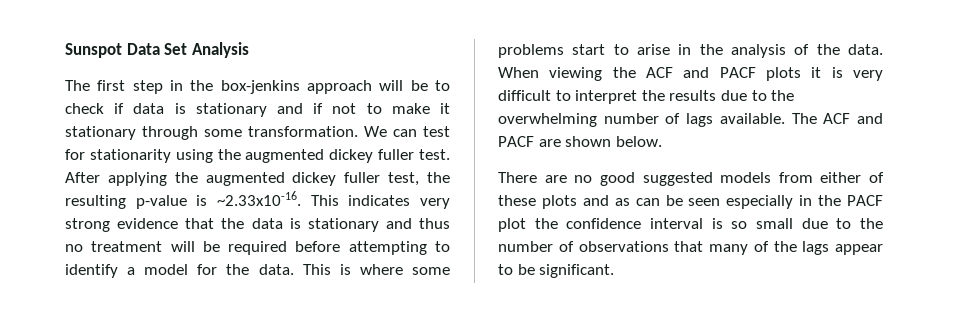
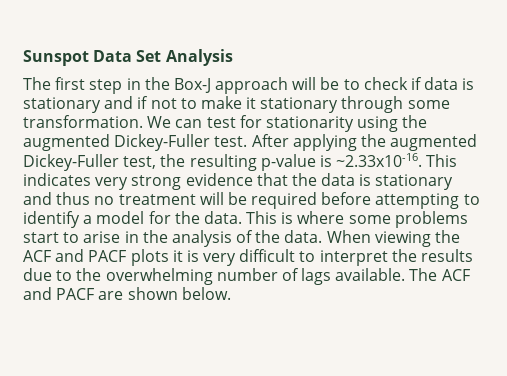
[220,80,300,94] box-jenkins -> [173,78,211,93] Box-J
[329,149,415,163] dickey fuller -> [114,134,211,151] Dickey-Fuller
[292,172,381,186] dickey fuller -> [23,154,119,171] Dickey-Fuller
[498,172,884,186] [498,195,883,209] [498,218,883,232] [498,241,883,255] [498,264,615,278] // There are no good suggested models from either of these plots and as can be seen especially in the PACF plot the confidence interval is so small due to the number of observations that many of the lags appear to be significant. -> (231, 293) none

